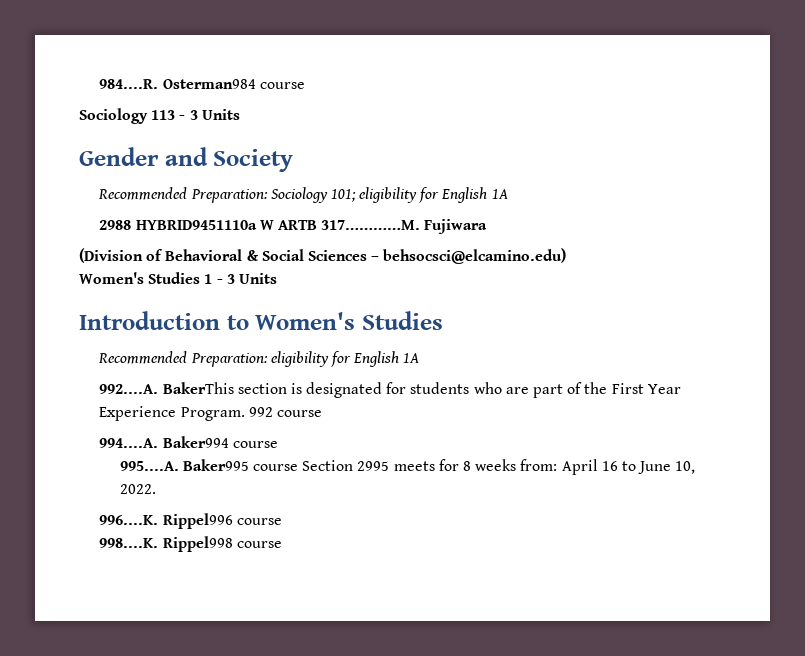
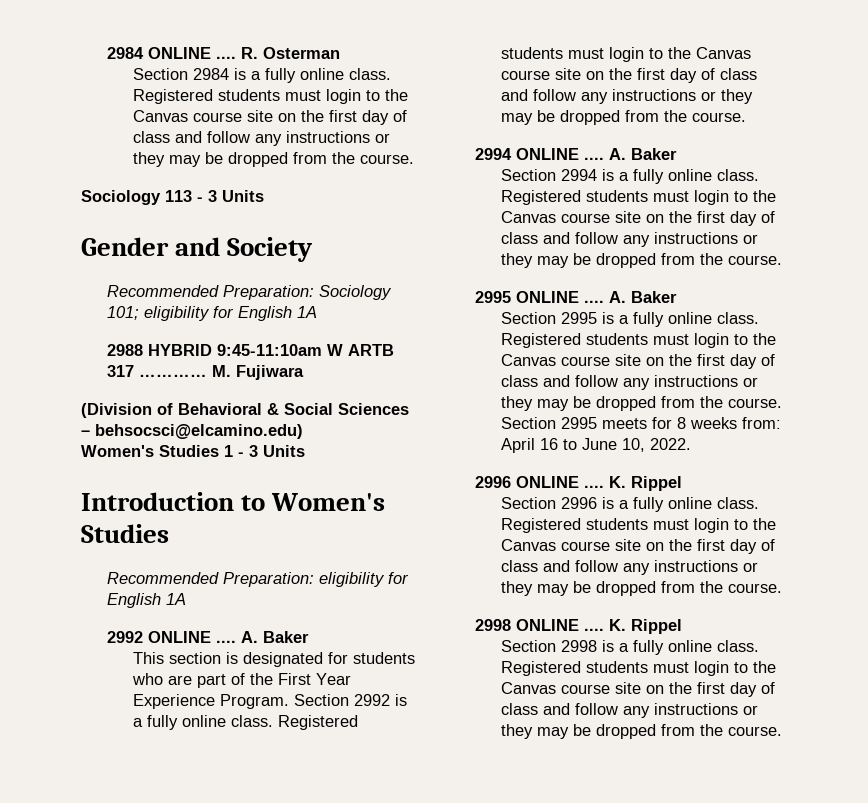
[99,79,305,89] 984....R. Osterman984 course -> [106,47,340,59] [132,68,391,83] [132,89,408,104] [132,110,407,125] [132,131,390,146] [132,152,414,167] 2984 ONLINE .... R. Osterman // Section 2984 is a fully online class. Registered students must login to the Canvas course site on the first day of class and follow any instructions or they may be dropped from the course.
[135,220,421,230] HYBRID9451110a W ARTB 317…………M. -> [147,344,394,356] [106,365,231,377] HYBRID 9:45-11:10am W ARTB 317 ………… M.
[99,382,234,394] 992....A. BakerThis -> [106,631,309,643] [132,652,164,664] 2992 ONLINE .... A. Baker // This
[248,407,322,417] [99,436,278,448] [119,459,299,471] 992 course // 994....A. Baker994 course // 995....A. Baker995 course -> [293,694,407,706] [132,715,358,730] [500,47,751,62] [500,68,757,83] [500,89,753,104] [500,110,746,125] [474,148,677,160] [500,169,759,184] [500,190,776,205] [500,211,775,226] [500,232,758,247] [500,253,782,268] [474,291,677,303] [500,312,759,327] [500,333,776,348] [500,354,775,369] [500,375,758,390] [500,396,782,411] Section 2992 is a fully online class. Registered students must login to the Canvas course site on the first day of class and follow any instructions or they may be dropped from the course. // 2994 ONLINE .... A. Baker // Section 2994 is a fully online class. Registered students must login to the Canvas course site on the first day of class and follow any instructions or they may be dropped from the course. // 2995 ONLINE .... A. Baker // Section 2995 is a fully online class. Registered students must login to the Canvas course site on the first day of class and follow any instructions or they may be dropped from the course.
[99,513,282,529] [99,536,282,552] 996....K. Rippel996 course // 998....K. Rippel998 course -> [474,476,682,491] [500,497,759,512] [500,518,776,533] [500,539,775,554] [500,560,758,575] [500,581,782,596] [474,619,682,634] [500,640,759,655] [500,661,776,676] [500,682,775,697] [500,703,758,718] [500,724,782,739] 2996 ONLINE .... K. Rippel // Section 2996 is a fully online class. Registered students must login to the Canvas course site on the first day of class and follow any instructions or they may be dropped from the course. // 2998 ONLINE .... K. Rippel // Section 2998 is a fully online class. Registered students must login to the Canvas course site on the first day of class and follow any instructions or they may be dropped from the course.

